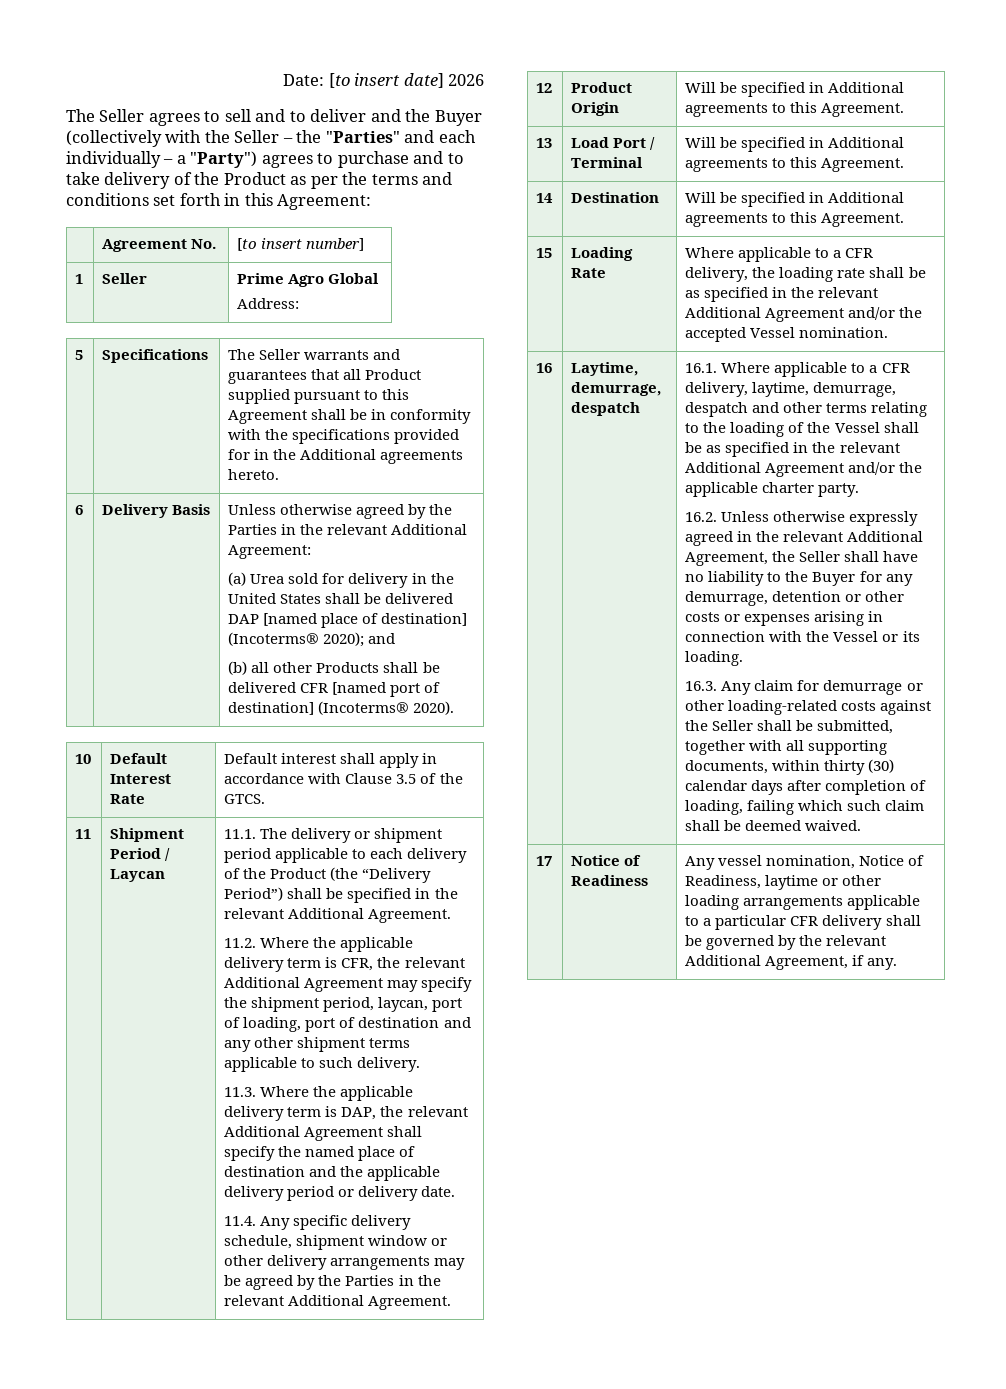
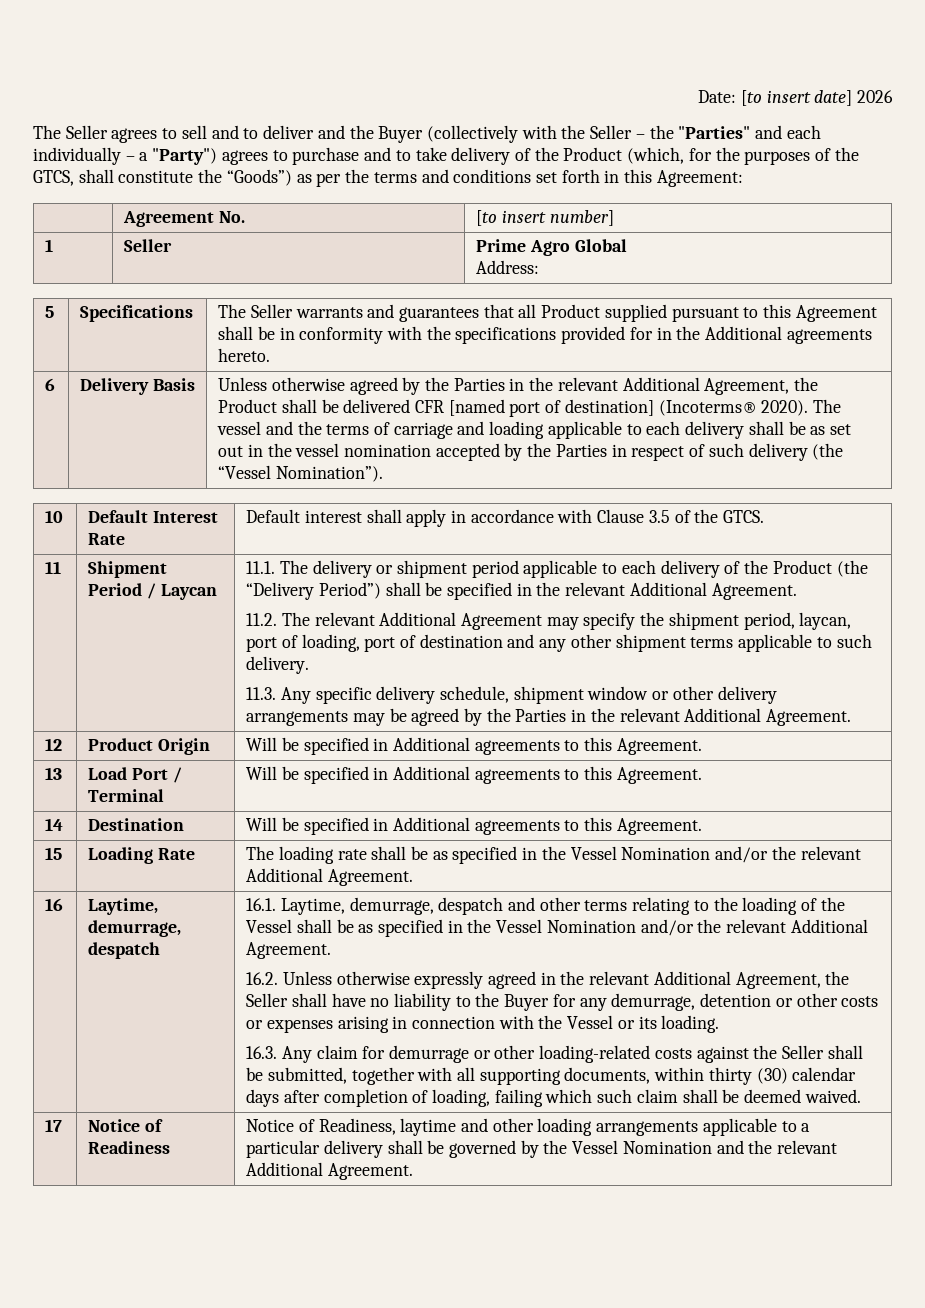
(286, 178) none -> [627,147,859,165] [33,169,292,186] (which, for the purposes of the GTCS, shall constitute the “Goods”)
[228,545,312,559] [228,572,454,588] [228,593,454,604] [228,613,468,628] [228,632,396,647] [228,661,380,675] Agreement: // (a) Urea sold for delivery in the United States shall be delivered DAP [named place of destination] (Incoterms® 2020); and // (b) all other Products -> [704,377,819,395] [218,399,278,413] Agreement, the Product
(455, 708) none -> [813,399,842,413] [217,421,851,439] [218,443,844,461] [218,465,383,482] The vessel and the terms of carriage and loading applicable to each delivery shall be as set out in the vessel nomination accepted by the Parties in respect of such delivery (the “Vessel Nomination”).
[260,937,414,952] [224,957,401,972] Where the applicable delivery term is CFR, the -> [281,612,310,626] The
[260,1086,414,1101] [224,1106,468,1121] [224,1126,423,1141] [224,1146,416,1161] [224,1166,441,1181] [224,1186,456,1201] [224,1216,257,1226] Where the applicable delivery term is DAP, the relevant Additional Agreement shall specify the named place of destination and the applicable delivery period or delivery date. // 11.4. -> (277, 693) none
[685,247,874,262] [685,267,776,282] Where applicable to a CFR delivery, the -> [246,846,275,860] The
[818,287,879,298] [685,307,923,322] [685,327,889,342] relevant Additional Agreement and/or the accepted Vessel nomination. -> [570,846,861,863] [246,868,413,886] Vessel Nomination and/or the relevant Additional Agreement.
[721,362,910,377] [685,382,810,397] Where applicable to a CFR delivery, laytime, -> [280,898,345,915] Laytime,
[839,442,900,453] [685,462,923,477] [685,482,860,497] relevant Additional Agreement and/or the applicable charter party. -> [496,919,868,936] [246,942,332,959] Vessel Nomination and/or the relevant Additional Agreement.
[685,855,856,870] Any vessel nomination, -> (171, 1147) none
[822,878,839,886] or -> [460,1118,488,1132] and
[790,916,819,926] CFR -> (321, 1149) none
[826,935,887,946] [685,955,898,970] relevant Additional Agreement, if any. -> [572,1140,838,1154] [246,1162,413,1180] Vessel Nomination and the relevant Additional Agreement.

